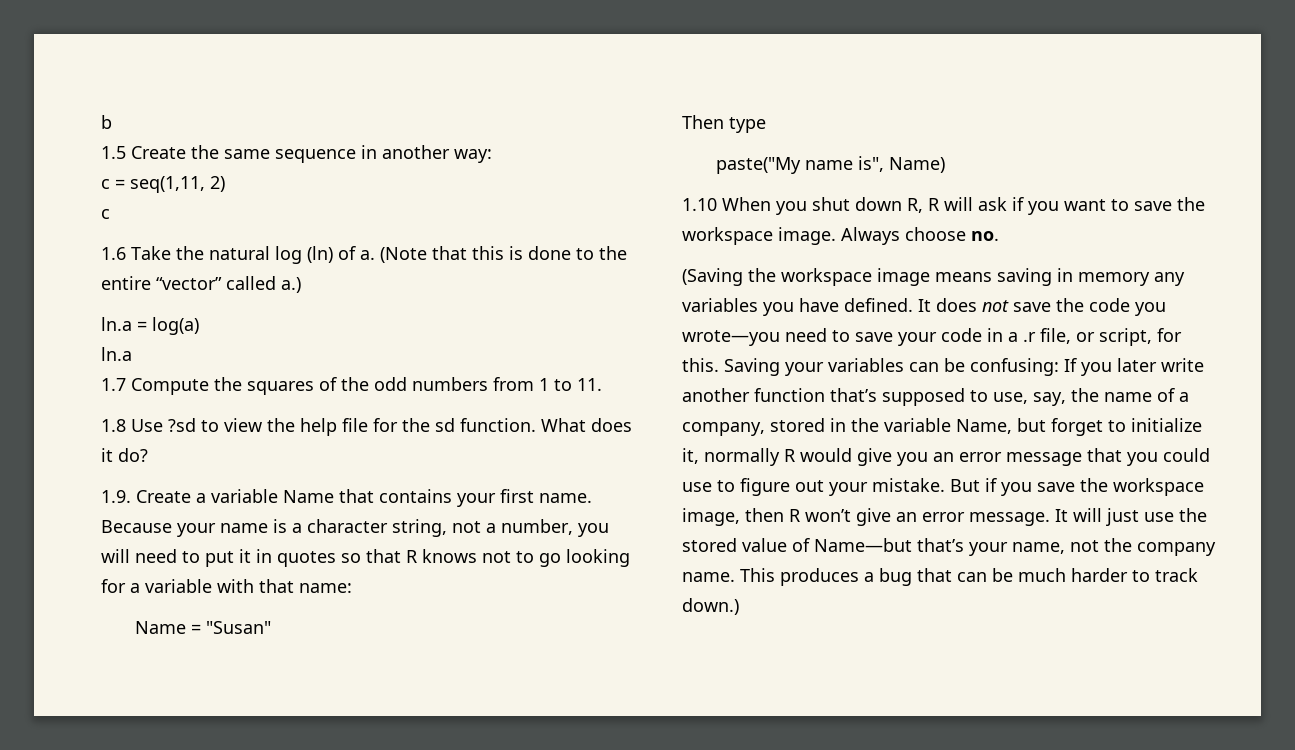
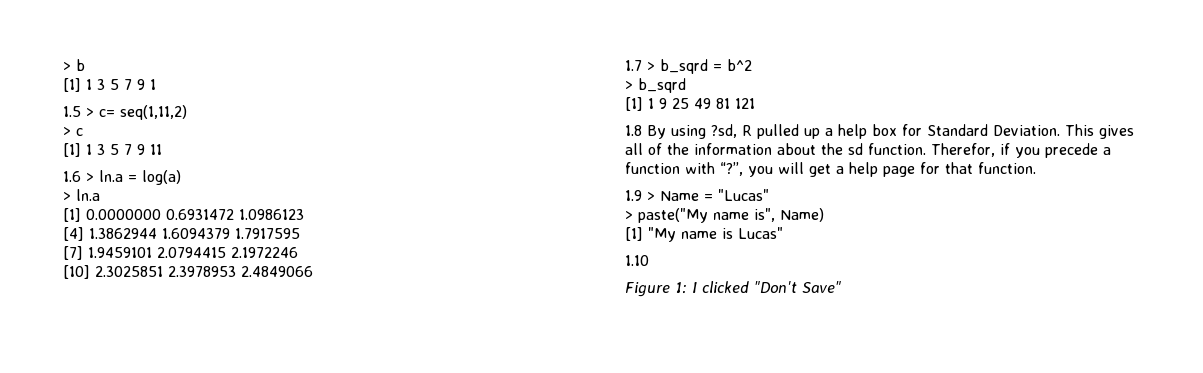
(101, 122) none -> [63,62,71,71] >
[101,145,492,163] [101,176,225,193] [101,209,110,219] [101,246,627,264] [101,276,301,293] 1.5 Create the same sequence in another way: // c = seq(1,11, 2) // c // 1.6 Take the natural log (ln) of a. (Note that this is done to the entire “vector” called a.) // -> [63,78,156,92] [63,105,187,120] [63,127,83,136] [63,143,162,157] [63,171,94,182] [1] 1 3 5 7 9 1 // 1.5 > c= seq(1,11,2) // > c // [1] 1 3 5 7 9 11 // 1.6 >
(199, 326) none -> [63,192,71,201] >
[101,377,602,395] [101,418,632,436] [101,448,148,462] [101,489,592,507] [101,519,609,537] [101,549,630,567] [101,579,352,593] [134,621,271,634] [682,115,766,133] [715,156,945,174] [682,197,1205,215] [682,227,999,245] [682,268,1185,286] [682,298,1166,316] [682,328,1182,346] [682,358,1204,376] [682,388,1189,406] [682,418,1202,436] [682,448,1210,466] [682,478,1204,496] [682,508,1207,526] [682,538,1216,556] [682,568,1198,586] [682,598,739,615] 1.7 Compute the squares of the odd numbers from 1 to 11. // 1.8 Use ?sd to view the help file for the sd function. What does it do? // 1.9. Create a variable Name that contains your first name. Because your name is a character string, not a number, you will need to put it in quotes so that R knows not to go looking for a variable with that name: // Name = "Susan" // Then type // paste("My name is", Name) // 1.10 When you shut down R, R will ask if you want to save the workspace image. Always choose no. // (Saving the workspace image means saving in memory any variables you have defined. It does not save the code you wrote—you need to save your code in a .r file, or script, for this. Saving your variables can be confusing: If you later write another function that’s supposed to use, say, the name of a company, stored in the variable Name, but forget to initialize it, normally R would give you an error message that you could use to figure out your mistake. But if you save the workspace image, then R won’t give an error message. It will just use the stored value of Name—but that’s your name, not the company name. This produces a bug that can be much harder to track down.) -> [63,208,304,222] [63,227,300,241] [63,246,298,260] [63,265,313,279] [625,59,752,74] [625,78,686,93] [625,97,755,111] [625,124,1134,139] [625,143,1111,158] [625,162,1036,177] [625,189,769,201] [625,208,824,223] [625,227,783,242] [625,255,649,266] [625,281,841,297] [1] 0.0000000 0.6931472 1.0986123 // [4] 1.3862944 1.6094379 1.7917595 // [7] 1.9459101 2.0794415 2.1972246 // [10] 2.3025851 2.3978953 2.4849066 // 1.7 > b_sqrd = b^2 // > b_sqrd // [1] 1 9 25 49 81 121 // 1.8 By using ?sd, R pulled up a help box for Standard Deviation. This gives all of the information about the sd function. Therefor, if you precede a function with “?”, you will get a help page for that function. // 1.9 > Name = "Lucas" // > paste("My name is", Name) // [1] "My name is Lucas" // 1.10 // Figure 1: I clicked "Don't Save"

